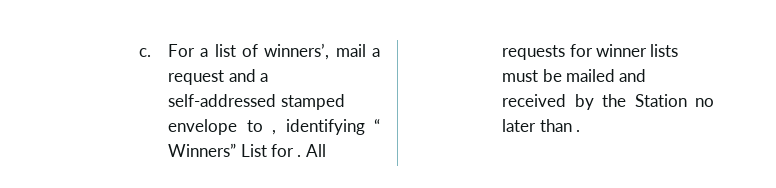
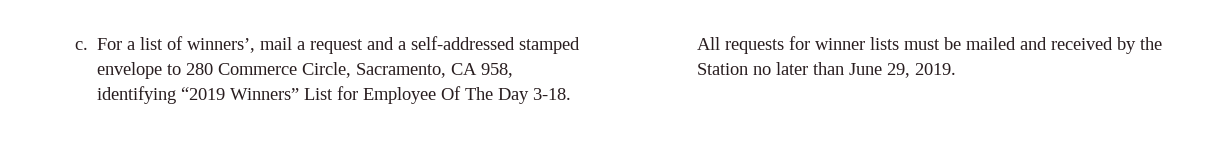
[272,119,380,135] [168,143,302,157] , identifying “ Winners” List for . -> [186,62,514,78] [97,86,572,104] 280 Commerce Circle, Sacramento, CA 958, identifying “2019 Winners” List for Employee Of The Day 3-18.
[576,130,581,132] . -> [849,63,957,78] June 29, 2019.

